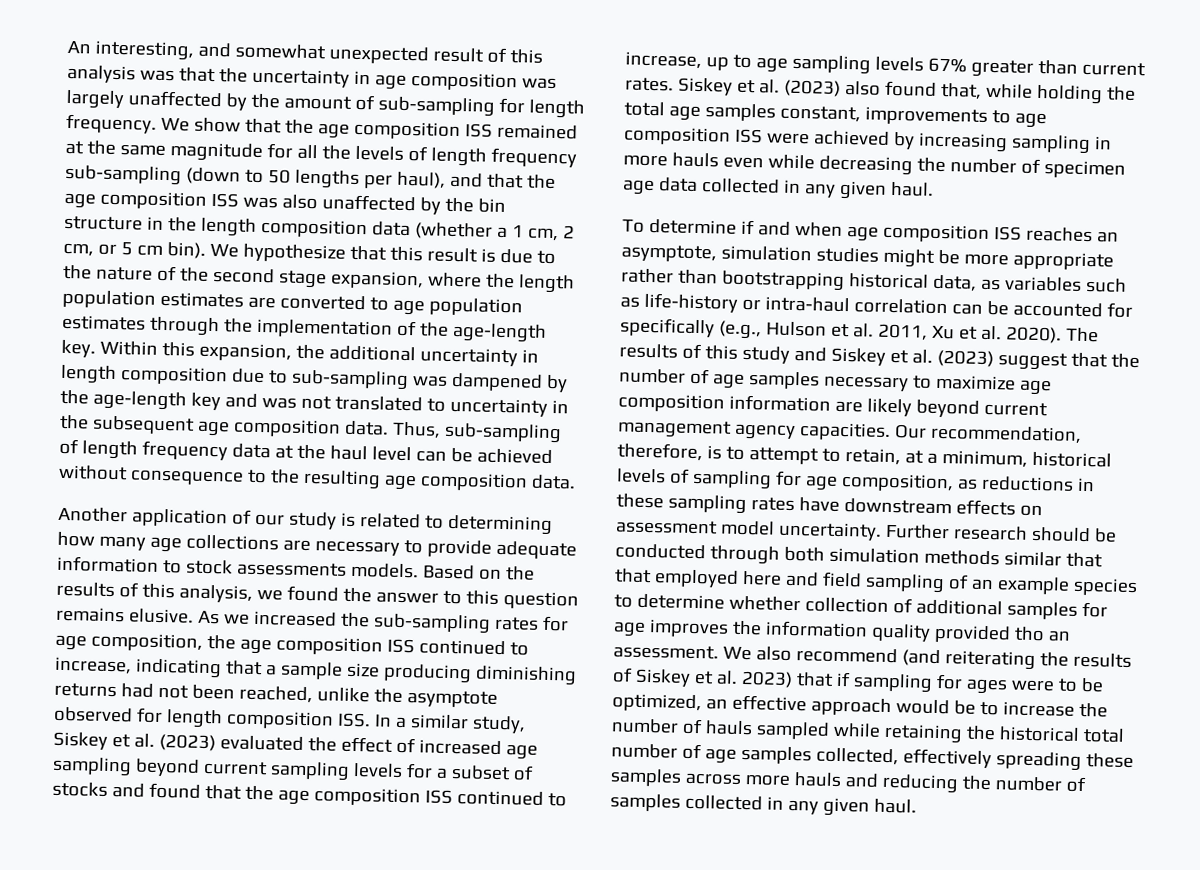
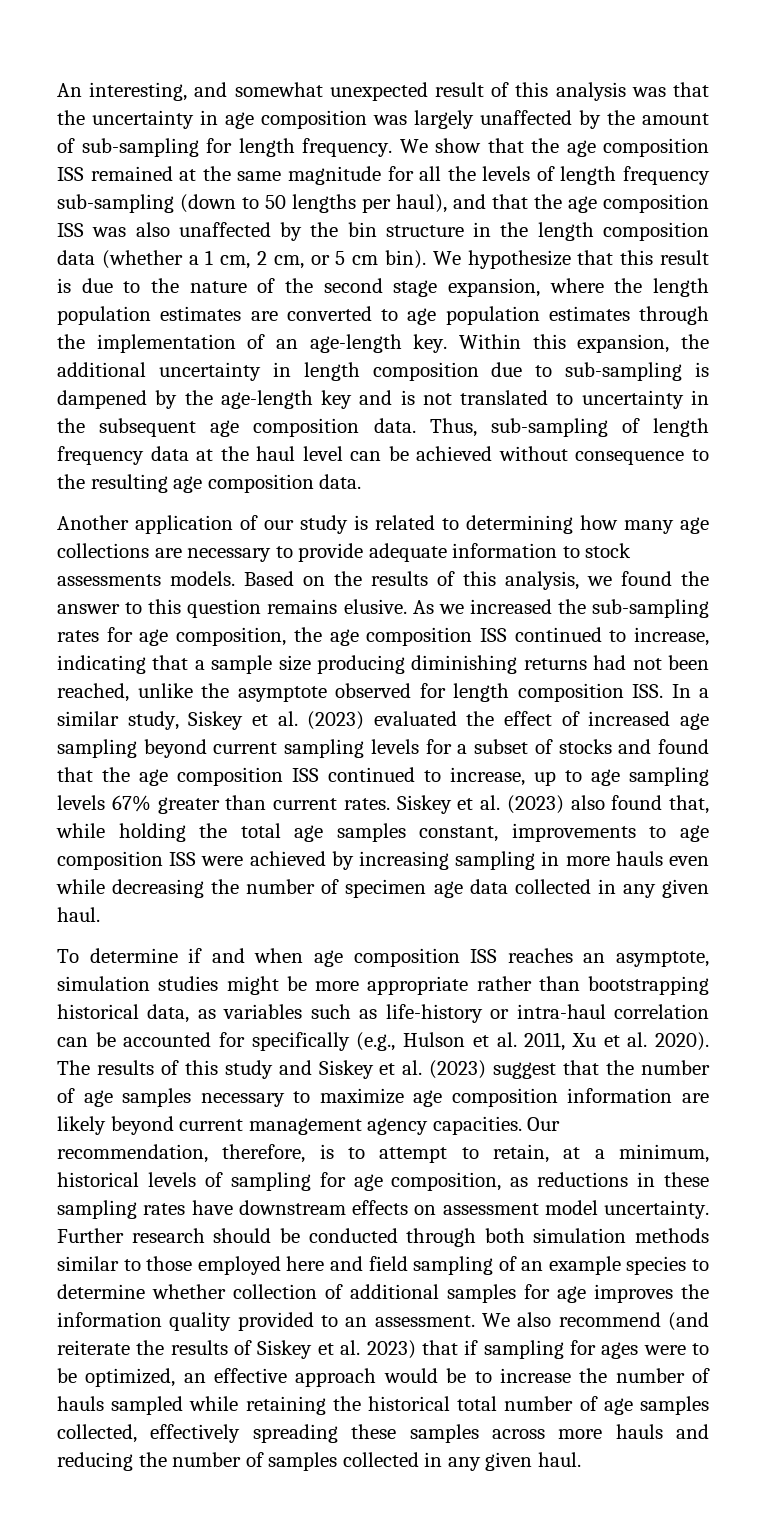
[418,322,449,337] the -> [276,339,299,349] an
[411,375,448,387] was -> [695,362,709,377] is
[261,397,297,409] was -> [400,390,415,405] is
[1065,552,1103,568] [614,568,652,584] that that -> [123,1256,193,1271] to those
[1013,626,1045,642] tho -> [321,1315,338,1327] to
[944,650,1036,671] reiterating -> [57,1340,130,1355] reiterate

